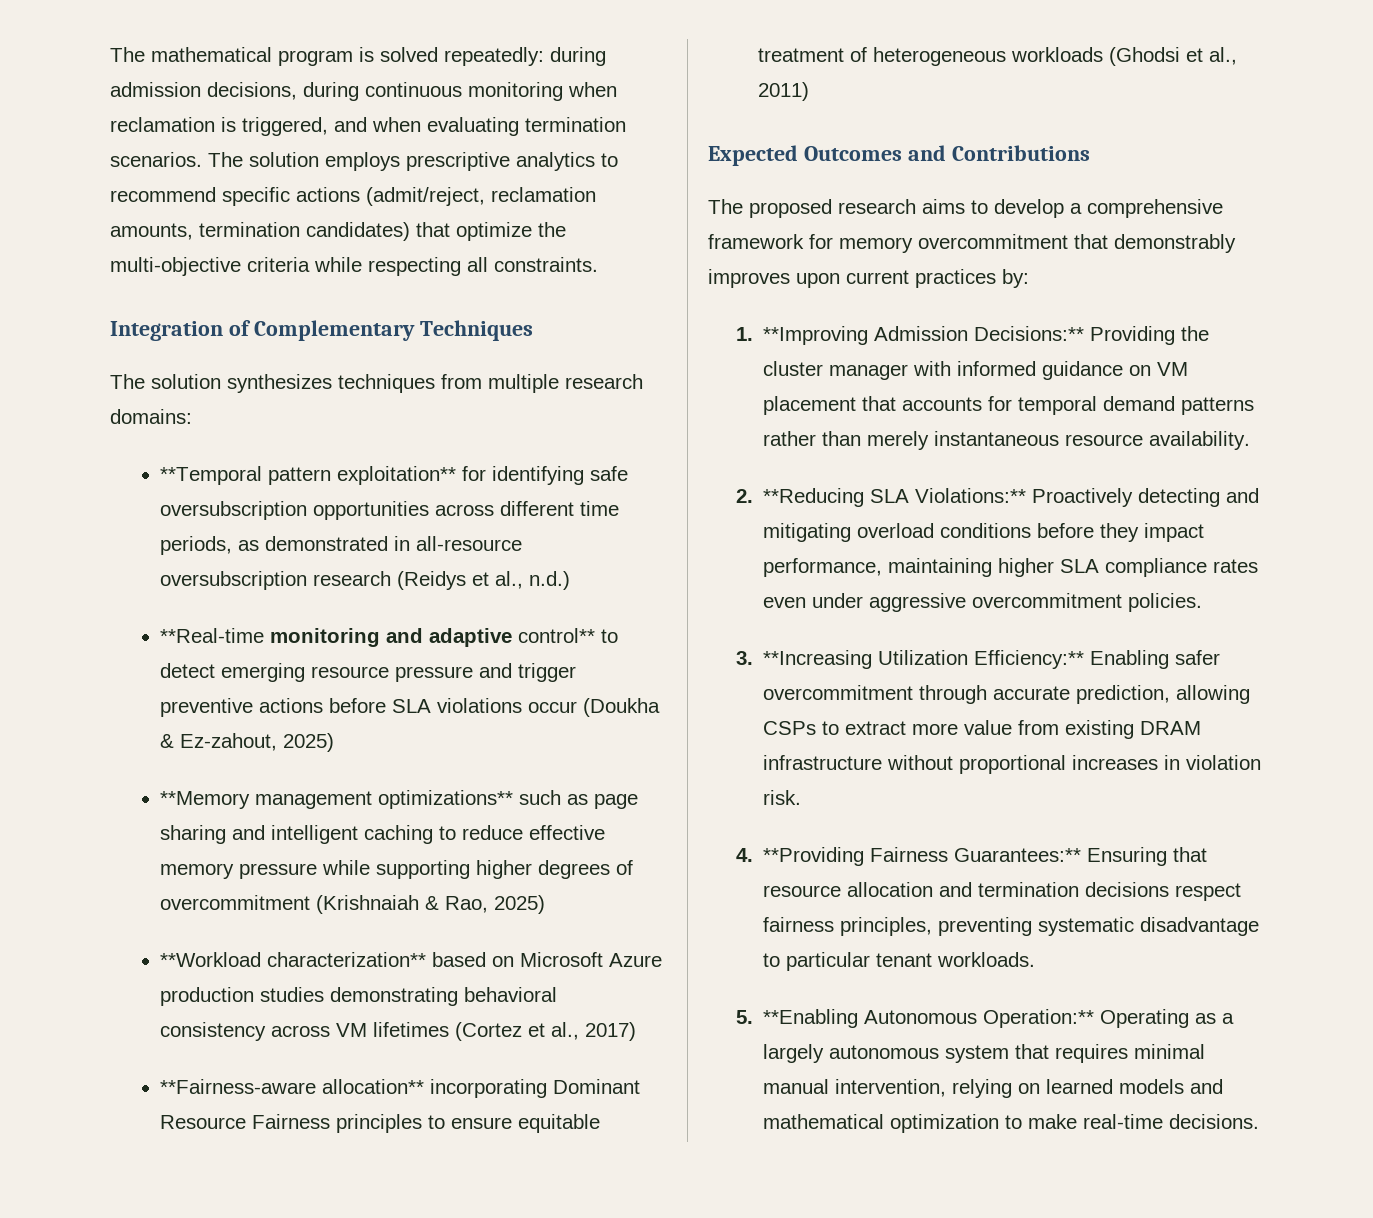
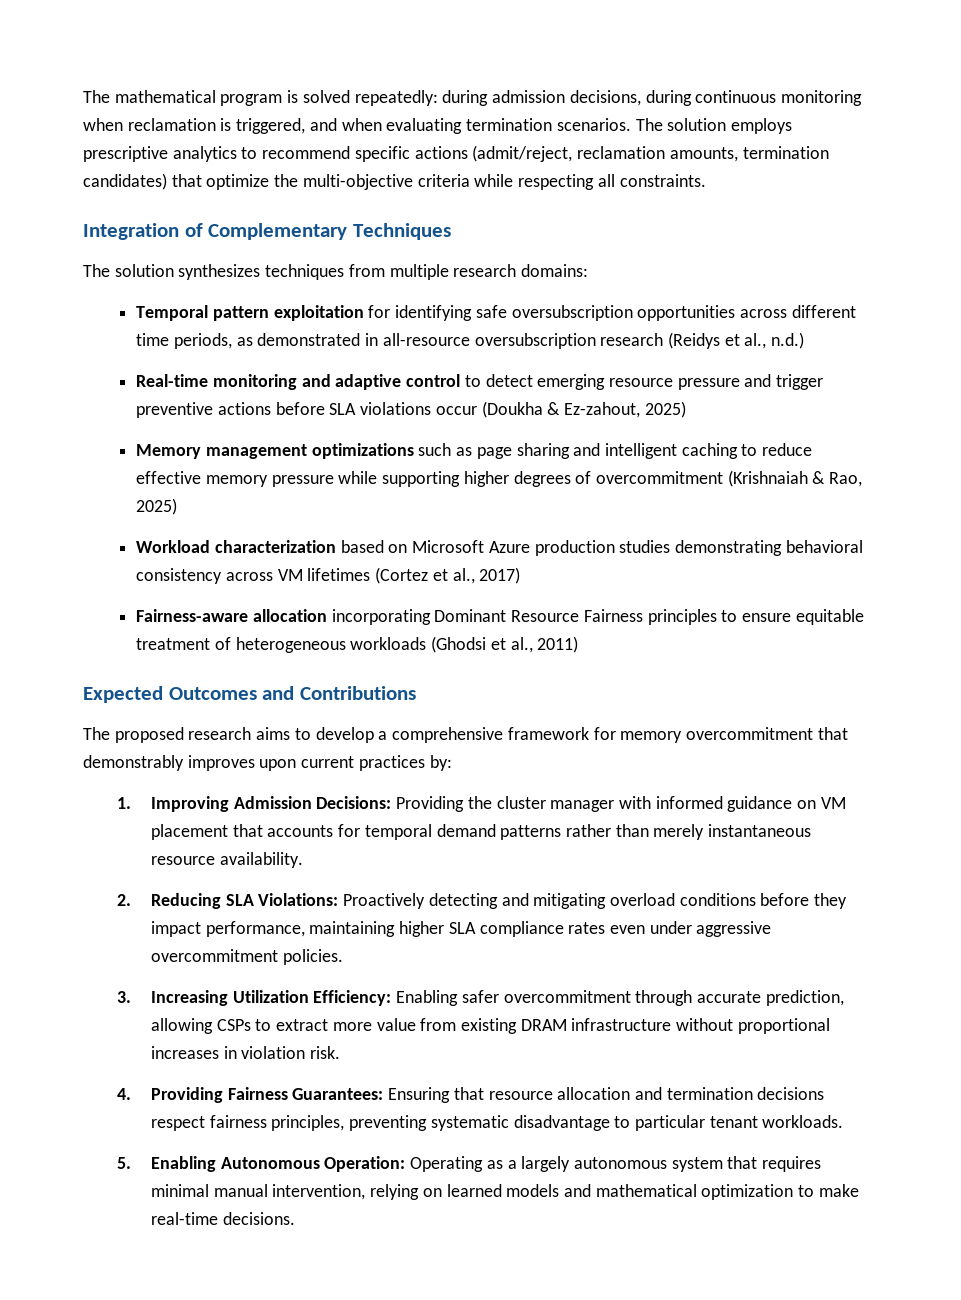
[160,466,457,485] **Temporal pattern exploitation** -> [136,305,364,321] Temporal pattern exploitation
[160,628,265,643] **Real-time -> [136,374,209,387] Real-time
[518,628,596,643] control** -> [406,374,461,387] control
[160,790,514,809] **Memory management optimizations** -> [136,443,414,459] Memory management optimizations
[160,952,427,967] **Workload characterization** -> [136,540,336,553] Workload characterization
[160,1079,425,1094] **Fairness-aware allocation** -> [136,609,327,622] Fairness-aware allocation
[763,326,1085,345] **Improving Admission Decisions:** -> [150,796,392,812] Improving Admission Decisions:
[763,488,1027,507] **Reducing SLA Violations:** -> [150,893,339,909] Reducing SLA Violations:
[763,650,1085,669] **Increasing Utilization Efficiency:** -> [150,990,392,1006] Increasing Utilization Efficiency:
[763,847,1082,866] **Providing Fairness Guarantees:** -> [150,1087,384,1103] Providing Fairness Guarantees:
[763,1009,1095,1028] **Enabling Autonomous Operation:** -> [150,1156,406,1172] Enabling Autonomous Operation:

